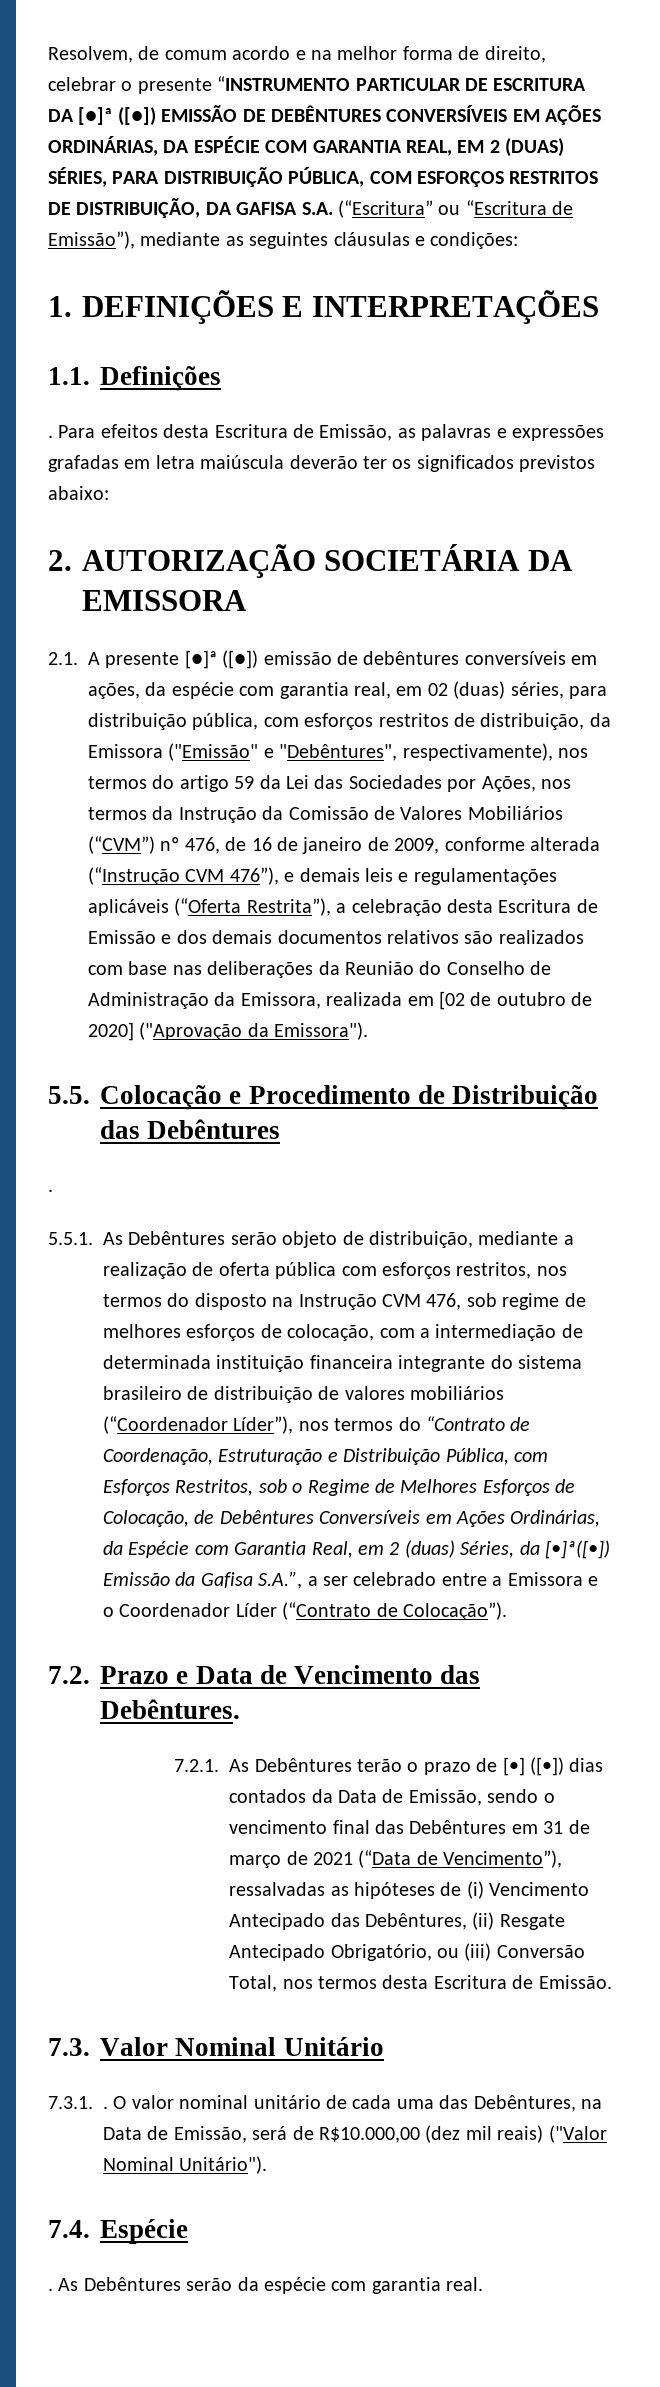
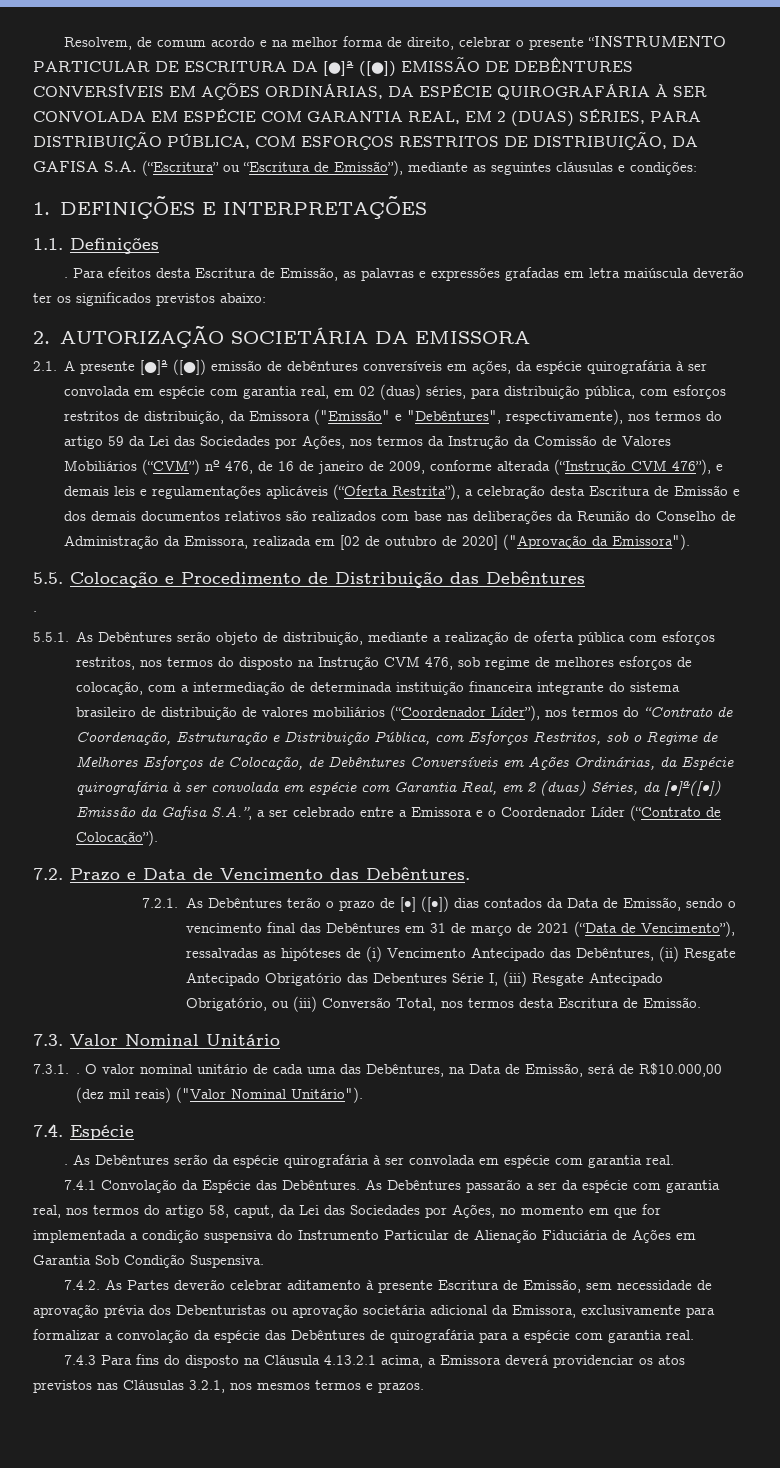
(260, 144) none -> [497,83,707,100] [33,109,256,122] QUIROGRAFÁRIA À SER CONVOLADA EM ESPÉCIE
(234, 690) none -> [587,360,708,374] [64,386,206,399] quirografária à ser convolada em espécie
(190, 1549) none -> [76,781,358,795] quirografária à ser convolada em espécie
(326, 1952) none -> [264,971,663,987] Obrigatório das Debentures Série I, (iii) Resgate Antecipado
[331,2277,484,2294] com garantia real. -> [283,1154,674,1168] [63,1179,720,1193] [33,1204,661,1218] [33,1229,696,1243] [33,1254,264,1268] [63,1279,712,1293] [33,1304,715,1318] [33,1329,694,1343] [63,1354,685,1368] [33,1380,424,1393] quirografária à ser convolada em espécie com garantia real. // 7.4.1 Convolação da Espécie das Debêntures. As Debêntures passarão a ser da espécie com garantia real, nos termos do artigo 58, caput, da Lei das Sociedades por Ações, no momento em que for implementada a condição suspensiva do Instrumento Particular de Alienação Fiduciária de Ações em Garantia Sob Condição Suspensiva. // 7.4.2. As Partes deverão celebrar aditamento à presente Escritura de Emissão, sem necessidade de aprovação prévia dos Debenturistas ou aprovação societária adicional da Emissora, exclusivamente para formalizar a convolação da espécie das Debêntures de quirografária para a espécie com garantia real. // 7.4.3 Para fins do disposto na Cláusula 4.13.2.1 acima, a Emissora deverá providenciar os atos previstos nas Cláusulas 3.2.1, nos mesmos termos e prazos.

